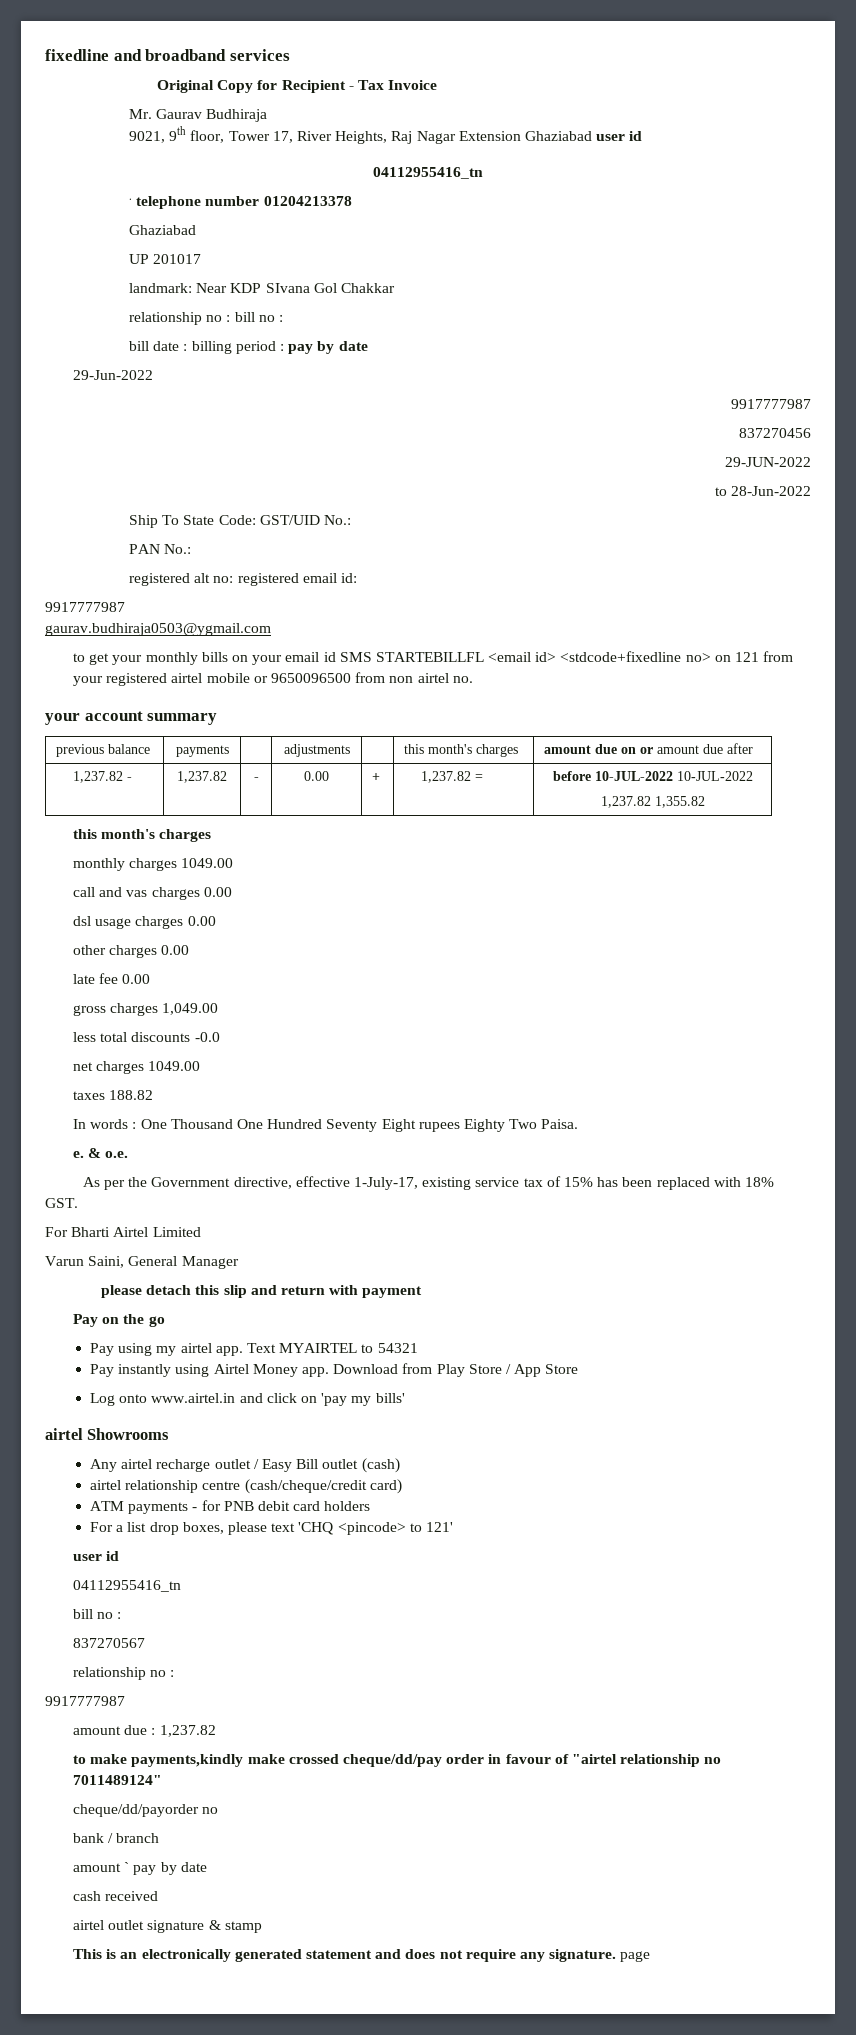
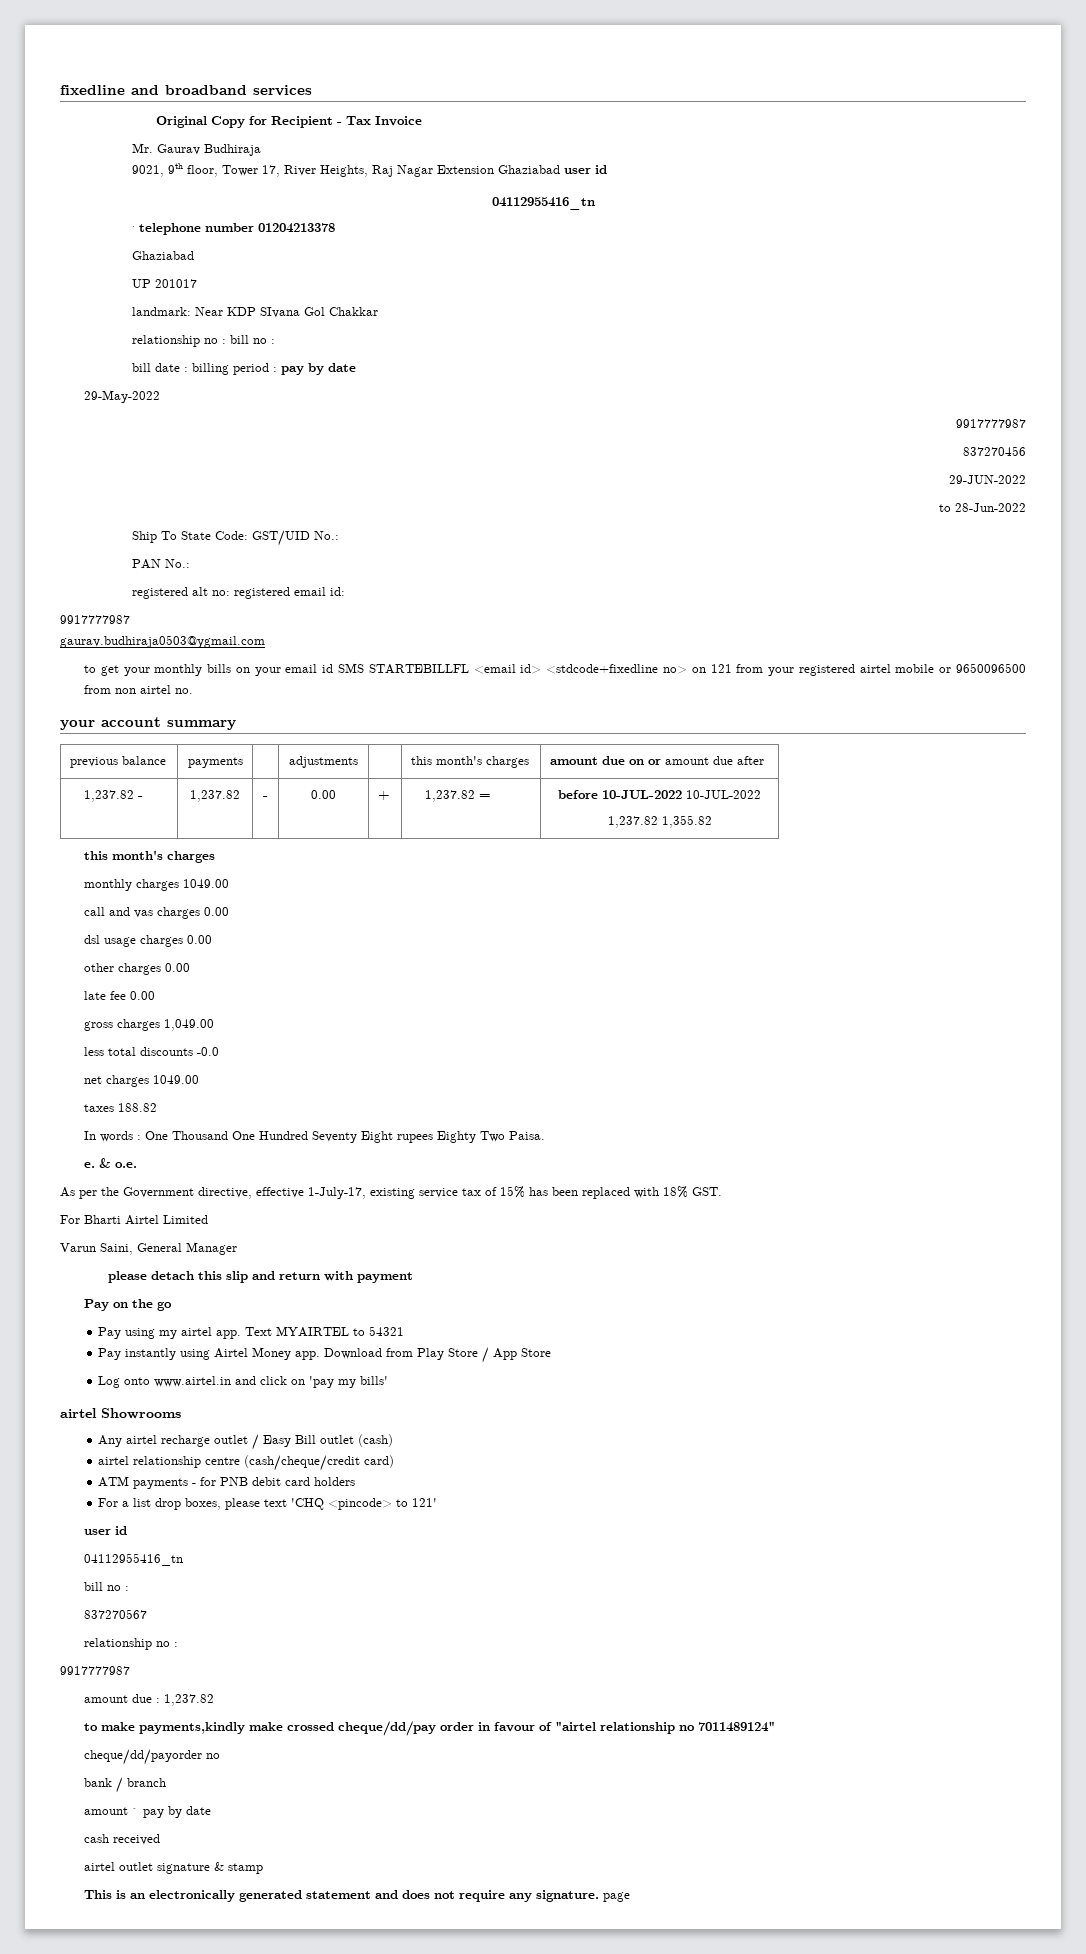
[73,370,154,380] 29-Jun-2022 -> [83,390,160,403] 29-May-2022

